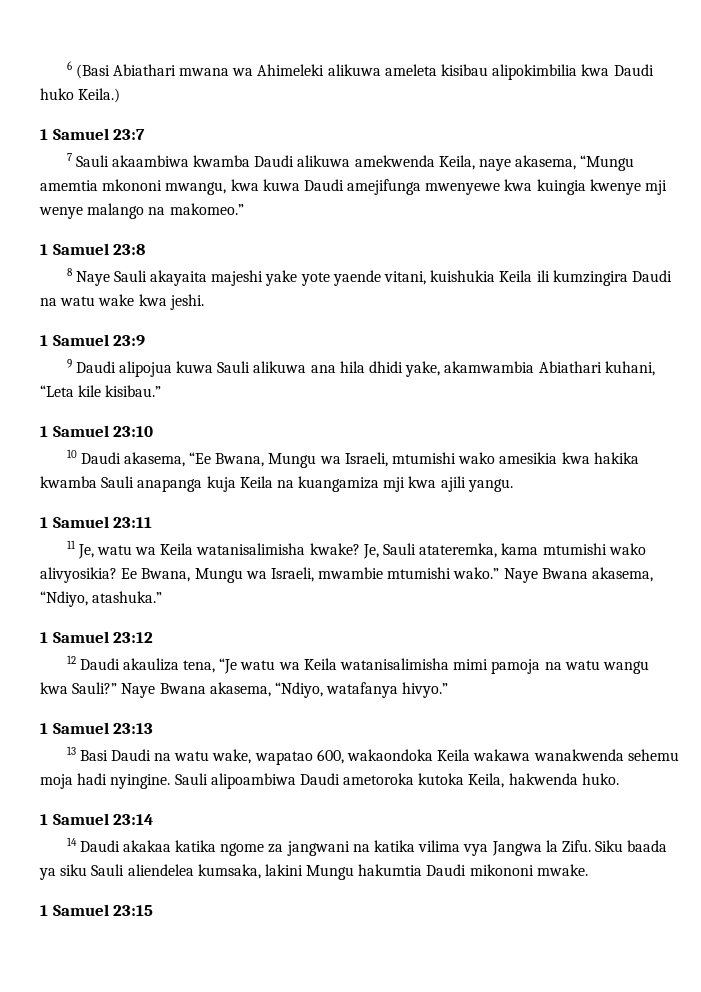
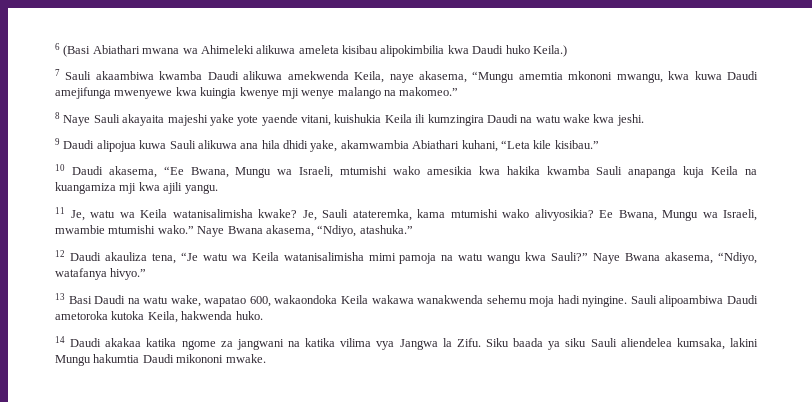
[40,128,146,140] // 1 Samuel 23:7 -> (567, 51) none
[40,243,146,255] // 1 Samuel 23:8 -> (459, 91) none
[40,334,146,346] // 1 Samuel 23:9 -> (644, 120) none
[40,425,154,437] // 1 Samuel 23:10 -> (599, 144) none
[40,516,153,528] // 1 Samuel 23:11 -> (218, 189) none
[40,631,154,643] // 1 Samuel 23:12 -> (413, 229) none
[40,722,154,734] // 1 Samuel 23:13 -> (147, 274) none
[40,813,154,825] // 1 Samuel 23:14 -> (263, 315) none
[40,904,154,916] // 1 Samuel 23:15 -> (266, 358) none

